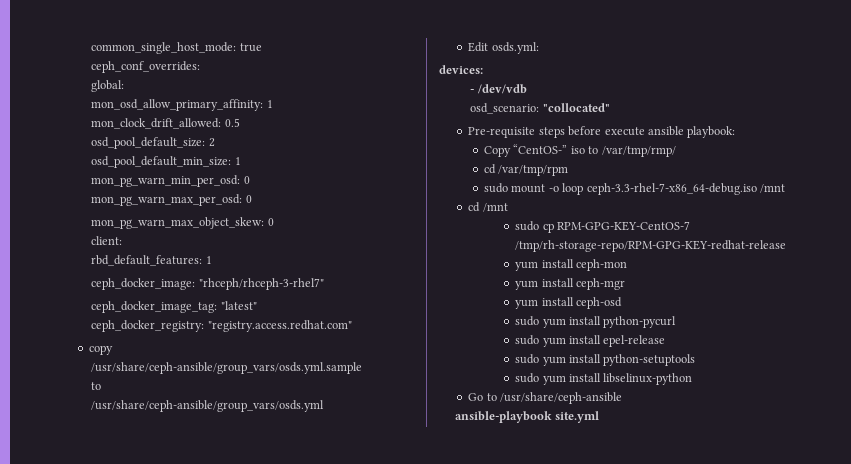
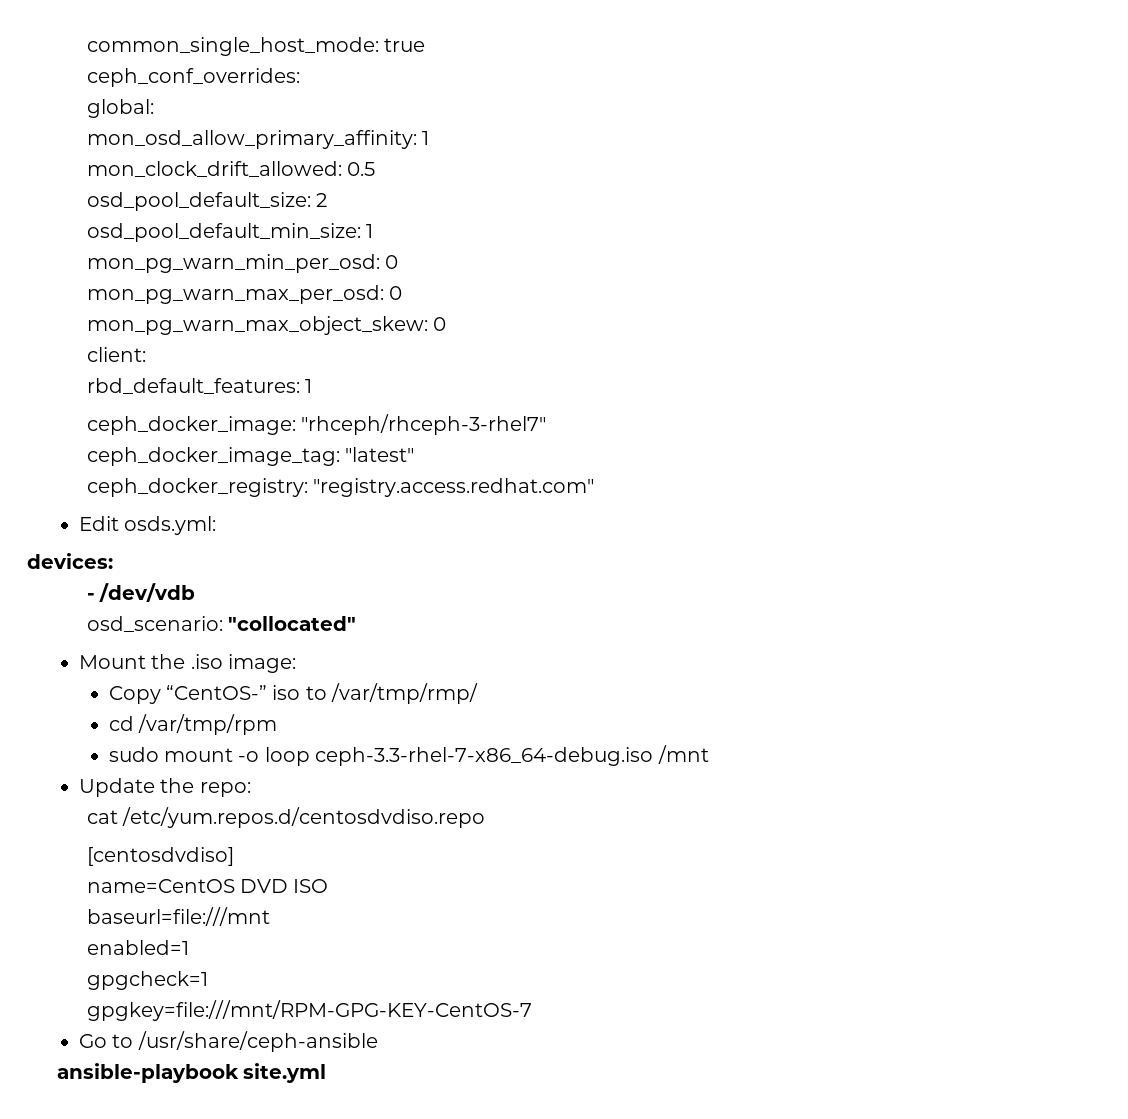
[89,345,114,355] [91,362,363,374] [91,382,102,390] [91,400,325,412] // copy // /usr/share/ceph-ansible/group_vars/osds.yml.sample // to // /usr/share/ceph-ansible/group_vars/osds.yml -> (594, 487) none
[468,126,736,138] Pre-requisite steps before execute ansible playbook: -> [78,654,296,673] Mount the .iso image:
[468,202,508,212] [515,221,691,233] [515,240,787,252] [515,259,628,271] [515,278,626,290] [515,297,623,309] [515,316,677,328] [515,335,666,347] [515,354,696,366] [515,373,693,385] cd /mnt // sudo cp RPM-GPG-KEY-CentOS-7 /tmp/rh-storage-repo/RPM-GPG-KEY-redhat-release // yum install ceph-mon // yum install ceph-mgr // yum install ceph-osd // sudo yum install python-pycurl // sudo yum install epel-release // sudo yum install python-setuptools // sudo yum install libselinux-python -> [78,778,251,797] [86,807,485,828] [86,847,234,866] [86,879,329,893] [86,907,270,926] [86,940,189,955] [86,971,208,990] [86,1000,532,1021] Update the repo: // cat /etc/yum.repos.d/centosdvdiso.repo // [centosdvdiso] // name=CentOS DVD ISO // baseurl=file:///mnt // enabled=1 // gpgcheck=1 // gpgkey=file:///mnt/RPM-GPG-KEY-CentOS-7

